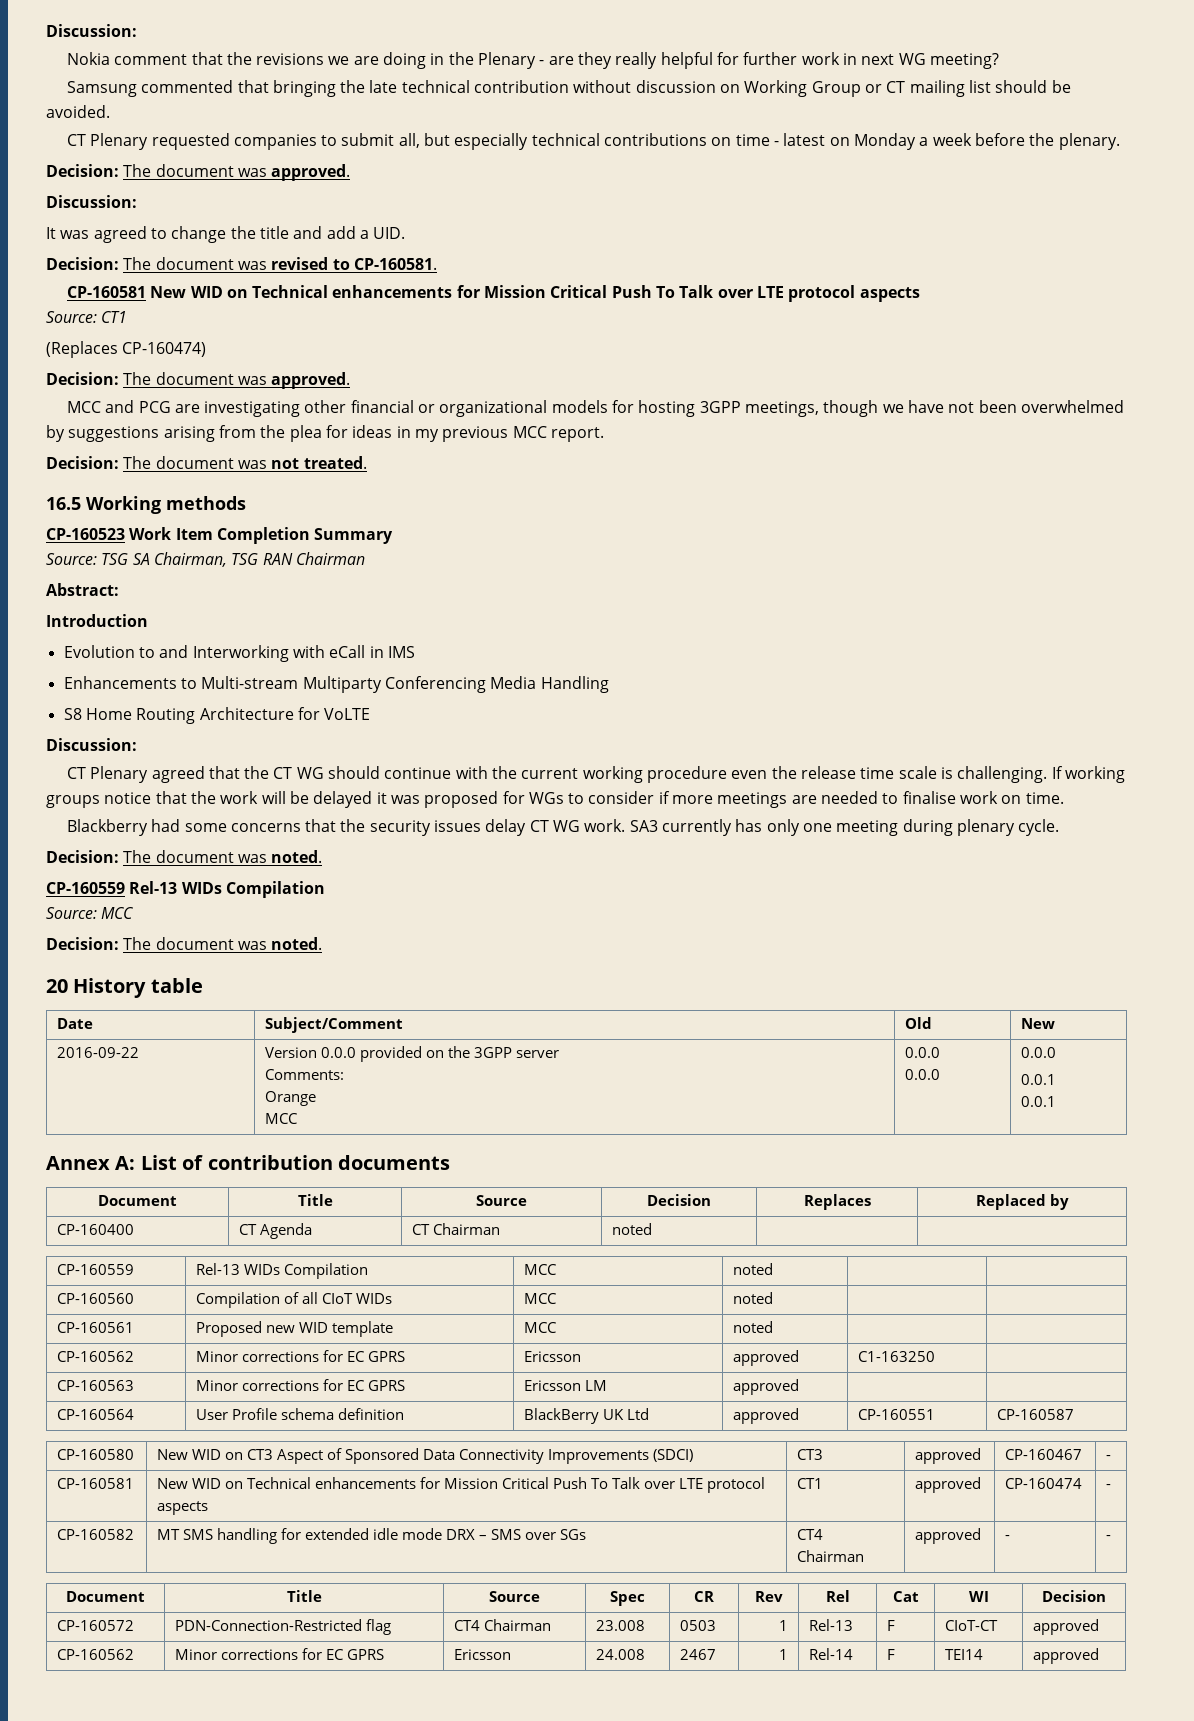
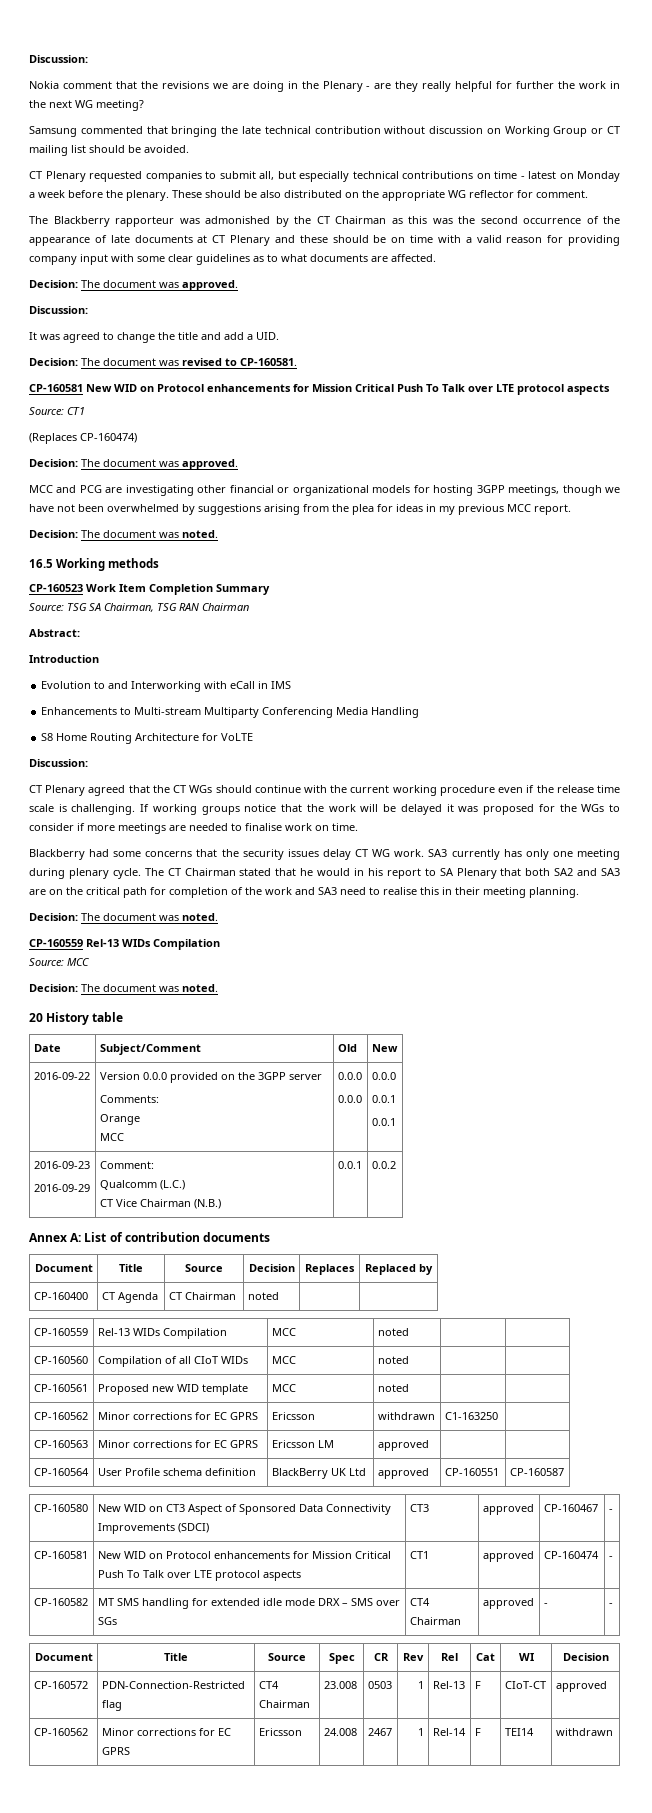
(798, 58) none -> [558,81,576,89] the
(857, 59) none -> [29,100,46,108] the
(1120, 141) none -> [172,190,588,201] [29,216,620,227] [29,235,620,246] [29,254,436,265] These should be also distributed on the appropriate WG reflector for comment. // The Blackberry rapporteur was admonished by the CT Chairman as this was the second occurrence of the appearance of late documents at CT Plenary and these should be on time with a valid reason for providing company input with some clear guidelines as to what documents are affected.
[252,285,329,298] Technical -> [157,384,204,392] Protocol
[271,456,367,469] not treated. -> [182,530,218,538] noted.
[296,767,324,779] WG -> [189,785,213,793] WGs
(768, 774) none -> [526,785,535,793] if
(525, 797) none -> [559,804,577,812] the
(1060, 827) none -> [144,868,620,879] [29,887,579,898] The CT Chairman stated that he would in his report to SA Plenary that both SA2 and SA3 are on the critical path for completion of the work and SA3 need to realise this in their meeting planning.
(1057, 1101) none -> [33,1161,90,1169] [33,1184,90,1192] [99,1161,154,1169] [99,1180,185,1190] [99,1199,221,1209] [337,1161,362,1169] [371,1161,396,1169] // 2016-09-23 // 2016-09-29 | Comment: // Qualcomm (L.C.) // CT Vice Chairman (N.B.) | 0.0.1 | 0.0.2
[733,1350,800,1366] approved -> [377,1412,435,1420] withdrawn
[247,1477,312,1489] Technical -> [165,1551,211,1559] Protocol
[1033,1648,1100,1664] approved -> [555,1728,613,1736] withdrawn

